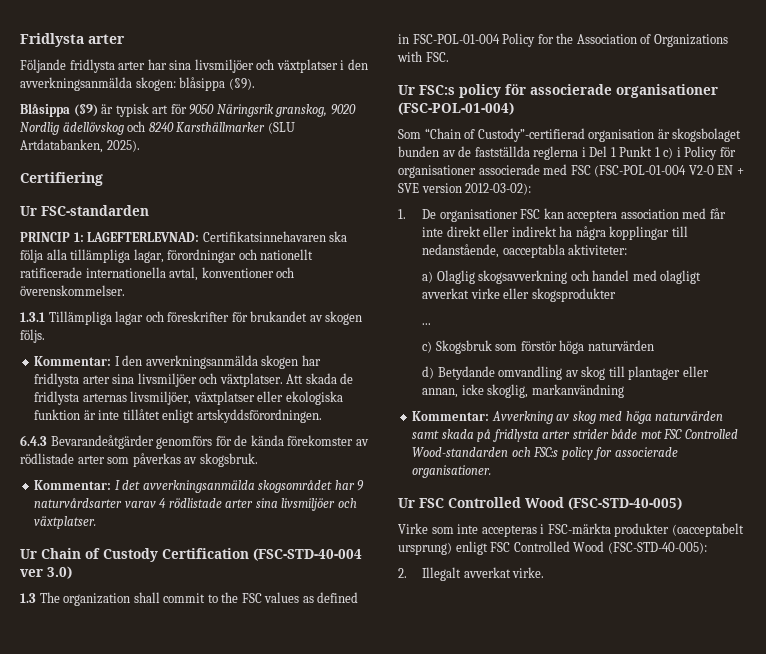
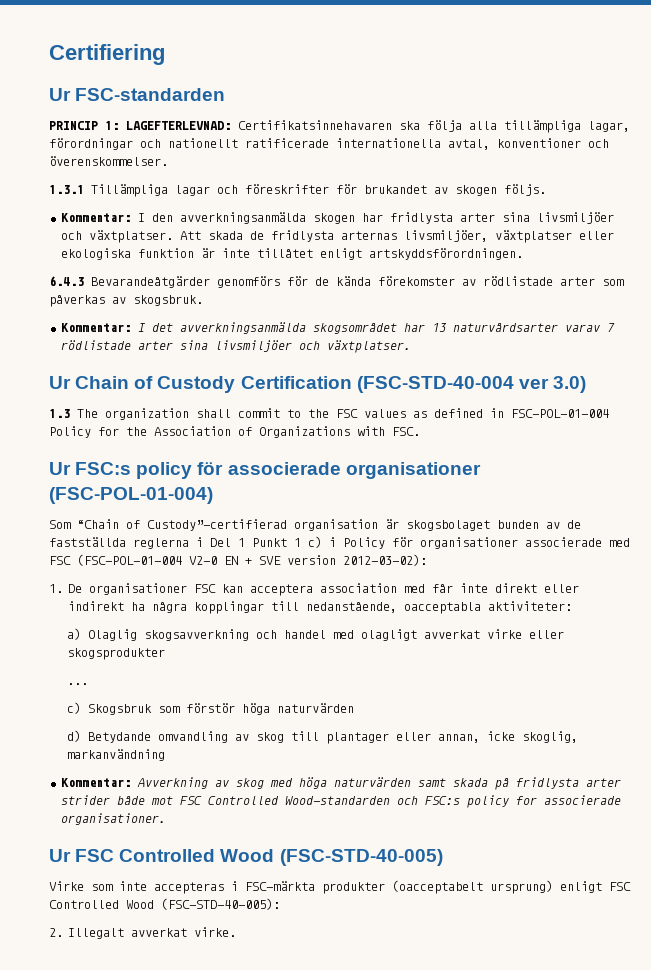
[20,33,125,47] [20,59,368,73] [20,77,255,91] [20,103,356,117] [20,121,295,135] [20,139,140,153] Fridlysta arter // Följande fridlysta arter har sina livsmiljöer och växtplatser i den avverkningsanmälda skogen: blåsippa (§9). // Blåsippa (§9) är typisk art för 9050 Näringsrik granskog, 9020 Nordlig ädellövskog och 8240 Karsthällmarker (SLU Artdatabanken, 2025). // -> (49, 54) none
[357,480,365,491] 9 -> [431,323,447,332] 13
[159,498,167,508] 4 -> [606,323,615,332] 7

